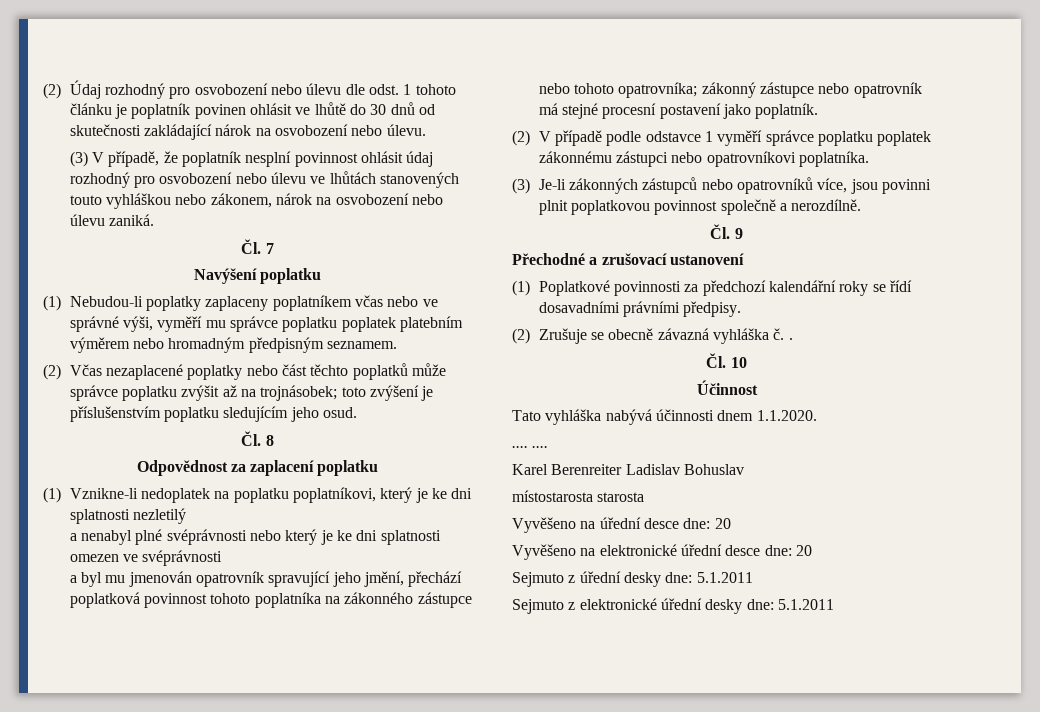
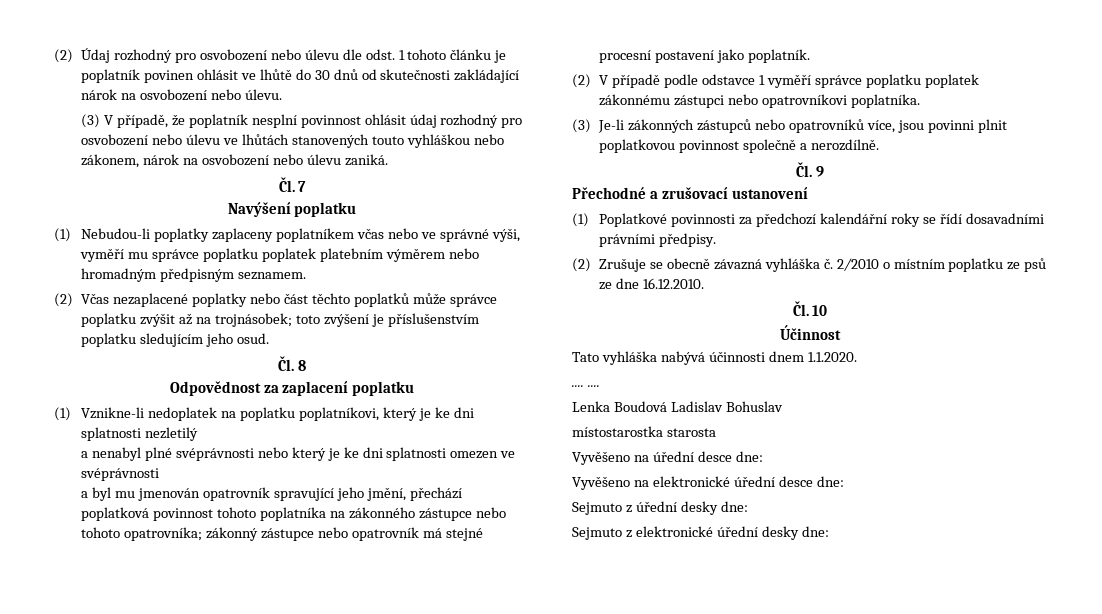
[788,338,793,340] . -> [836,258,1047,272] [599,278,705,290] 2/2010 o místním poplatku ze psů ze dne 16.12.2010.
[512,464,623,475] Karel Berenreiter -> [572,401,667,412] Lenka Boudová
[512,490,593,502] místostarosta -> [572,426,663,437] místostarostka
[714,518,731,529] 20 -> (763, 456) none
[795,545,812,556] 20 -> (844, 481) none
[696,572,753,583] 5.1.2011 -> (748, 506) none
[777,599,834,610] 5.1.2011 -> (829, 531) none

